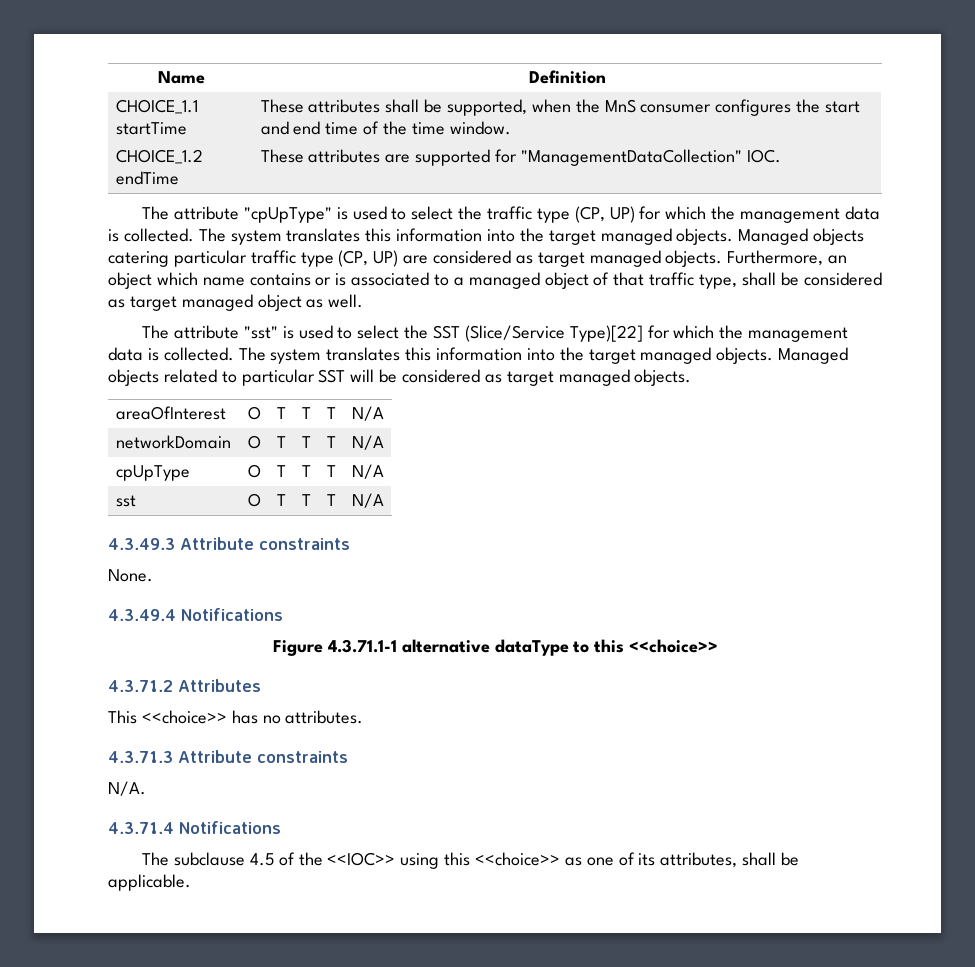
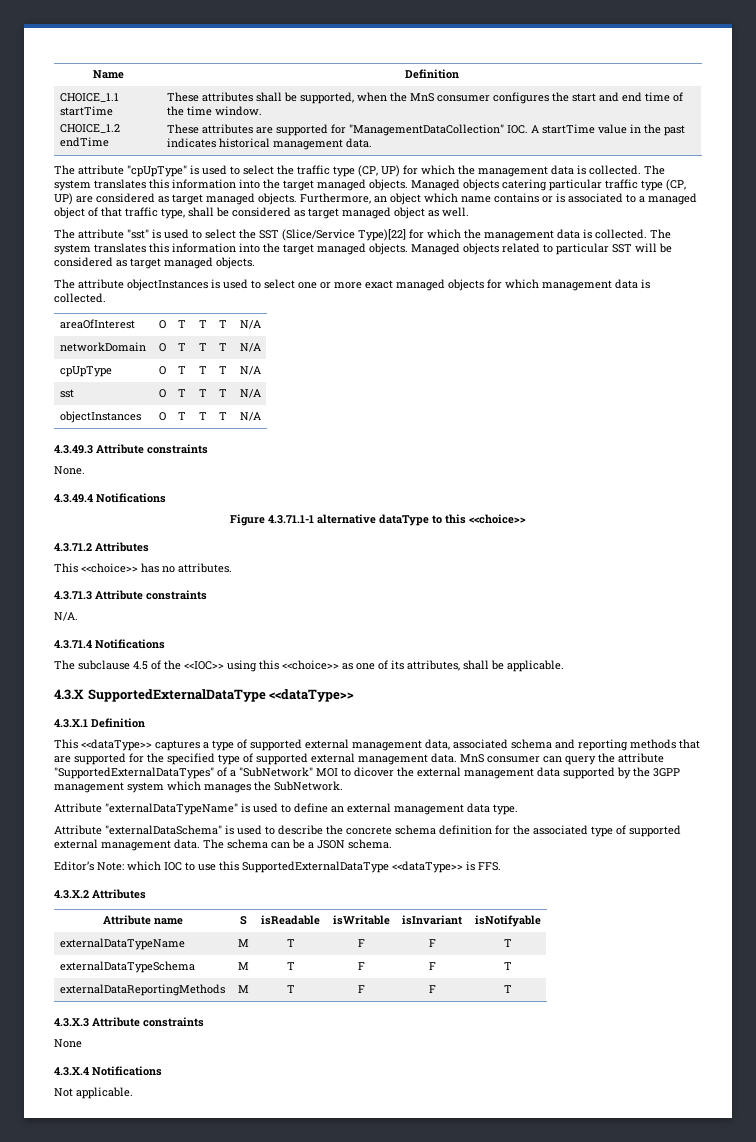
(781, 156) none -> [530,124,685,136] [166,138,372,150] A startTime value in the past indicates historical management data.
(692, 377) none -> [54,279,650,291] [54,293,106,303] // The attribute objectInstances is used to select one or more exact managed objects for which management data is collected.
(384, 500) none -> [59,411,141,423] [158,412,166,421] [178,412,186,420] [198,412,207,420] [219,412,227,420] [239,412,261,421] // objectInstances | O | T | T | T | N/A
(191, 882) none -> [54,689,355,702] [54,718,145,728] [54,739,700,751] [54,753,664,765] [54,767,680,779] [54,781,343,793] [54,803,518,815] [54,825,681,837] [54,839,392,851] [54,861,501,873] [54,889,146,899] [103,915,183,925] [239,916,247,925] [261,915,320,925] [332,915,390,925] [402,915,462,925] [474,915,541,927] [59,938,185,950] [237,939,249,947] [286,939,295,947] [357,939,365,947] [428,939,436,947] [503,939,512,947] [59,961,195,973] [237,962,249,970] [286,962,295,970] [357,962,365,970] [428,962,436,970] [503,962,512,970] [59,984,225,996] [237,985,249,993] [286,985,295,993] [357,985,365,993] [428,985,436,993] [503,985,512,993] [54,1017,204,1027] [54,1039,82,1048] [54,1066,162,1076] [54,1087,133,1099] // 4.3.X SupportedExternalDataType <<dataType>> // 4.3.X.1 Definition // This <<dataType>> captures a type of supported external management data, associated schema and reporting methods that are supported for the specified type of supported external management data. MnS consumer can query the attribute "SupportedExternalDataTypes" of a "SubNetwork" MOI to dicover the external management data supported by the 3GPP management system which manages the SubNetwork. // Attribute "externalDataTypeName" is used to define an external management data type. // Attribute "externalDataSchema" is used to describe the concrete schema definition for the associated type of supported external management data. The schema can be a JSON schema. // Editor’s Note: which IOC to use this SupportedExternalDataType <<dataType>> is FFS. // 4.3.X.2 Attributes // Attribute name | S | isReadable | isWritable | isInvariant | isNotifyable // externalDataTypeName | M | T | F | F | T // externalDataTypeSchema | M | T | F | F | T // externalDataReportingMethods | M | T | F | F | T // 4.3.X.3 Attribute constraints // None // 4.3.X.4 Notifications // Not applicable.

